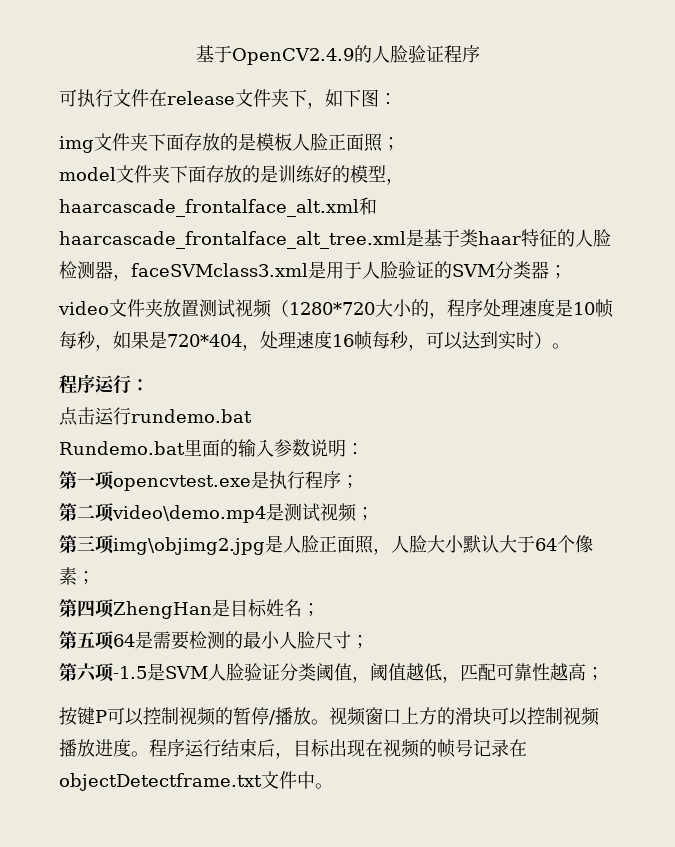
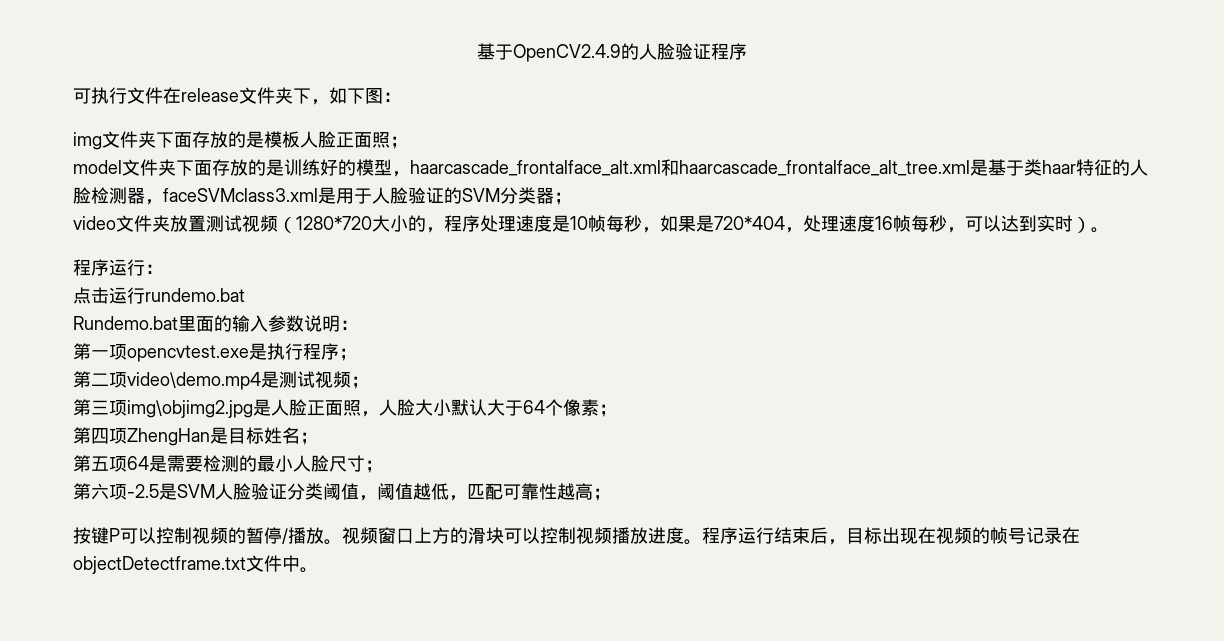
[113,666,147,679] -1.5 -> [127,484,159,498] -2.5

